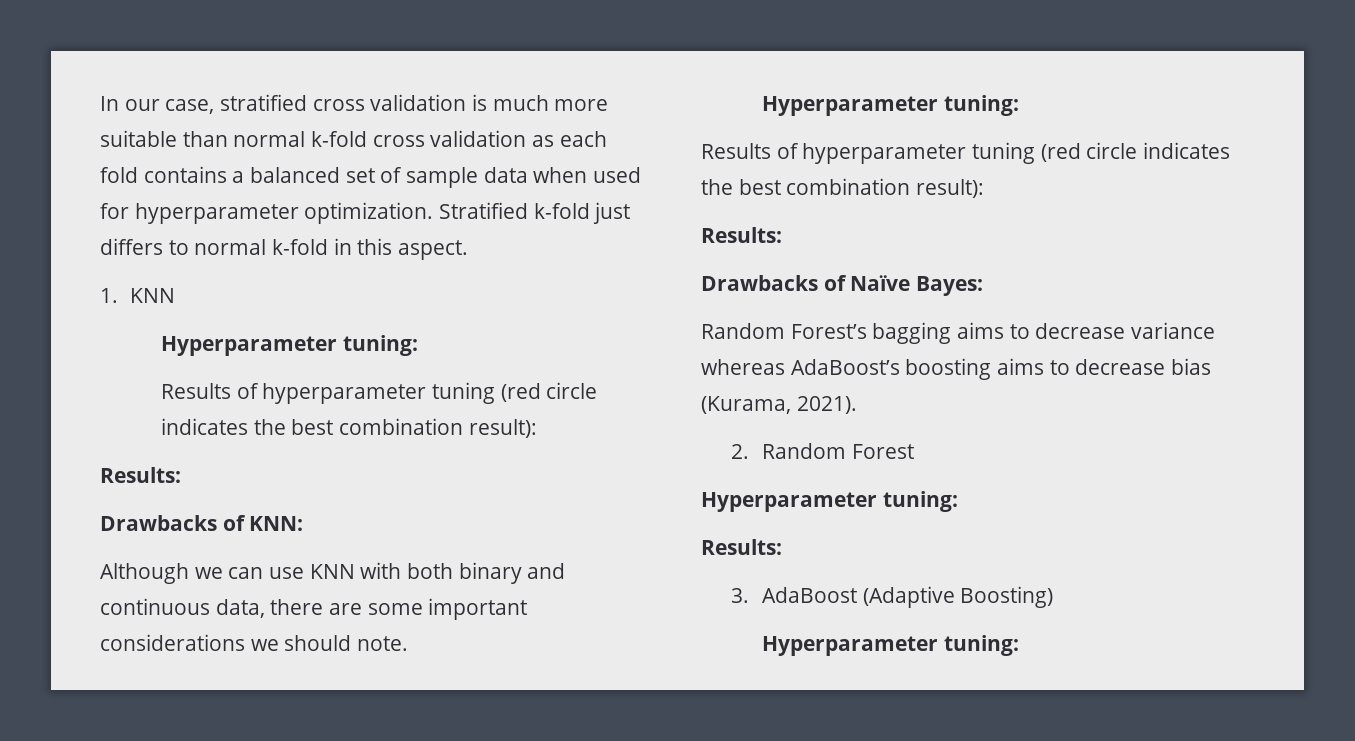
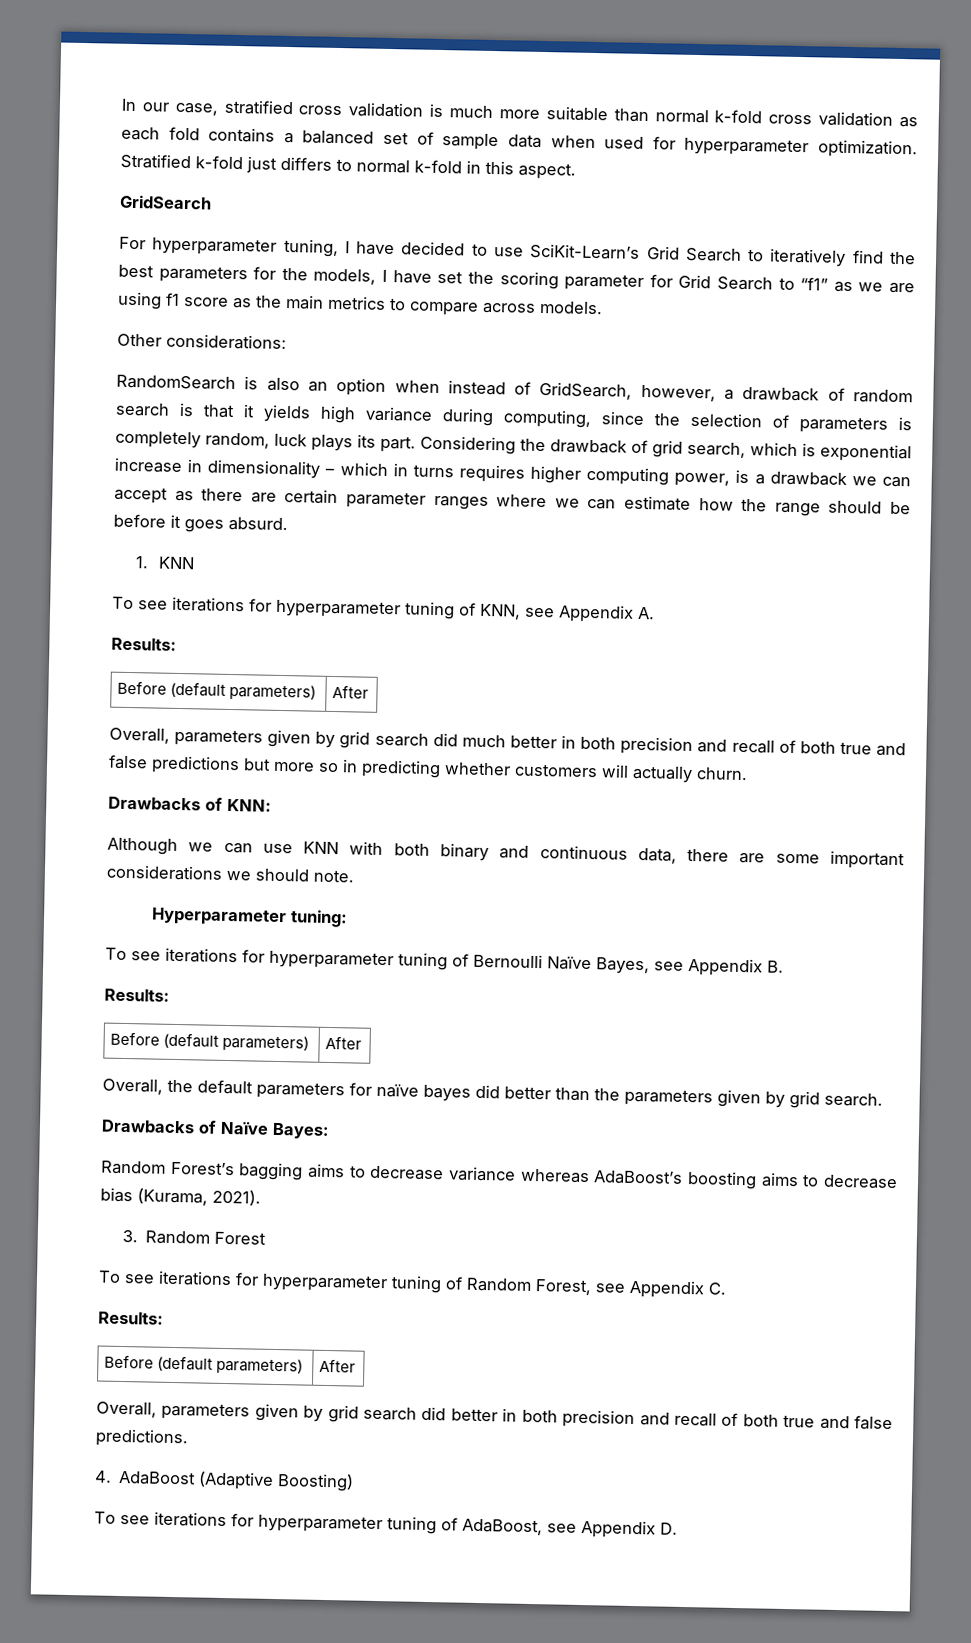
[100,288,176,303] [160,335,418,356] [160,382,598,404] [160,418,537,438] [100,467,181,483] 1. KNN // Hyperparameter tuning: // Results of hyperparameter tuning (red circle indicates the best combination result): // Results: -> [119,194,212,210] [119,236,917,267] [118,264,915,294] [117,291,603,316] [117,333,287,351] [116,374,913,404] [115,402,912,434] [115,430,912,463] [114,457,911,488] [114,486,912,517] [113,513,288,533] [134,556,195,570] [112,596,655,623] [111,637,177,651] [116,680,317,701] [331,684,369,699] [109,727,907,757] [108,754,748,784] GridSearch // For hyperparameter tuning, I have decided to use SciKit-Learn’s Grid Search to iteratively find the best parameters for the models, I have set the scoring parameter for Grid Search to “f1” as we are using f1 score as the main metrics to compare across models. // Other considerations: // RandomSearch is also an option when instead of GridSearch, however, a drawback of random search is that it yields high variance during computing, since the selection of parameters is completely random, luck plays its part. Considering the drawback of grid search, which is exponential increase in dimensionality – which in turns requires higher computing power, is a drawback we can accept as there are certain parameter ranges where we can estimate how the range should be before it goes absurd. // 1. KNN // To see iterations for hyperparameter tuning of KNN, see Appendix A. // Results: // Before (default parameters) | After // Overall, parameters given by grid search did much better in both precision and recall of both true and false predictions but more so in predicting whether customers will actually churn.
[701,142,1231,164] [701,178,985,198] [701,227,782,243] Results of hyperparameter tuning (red circle indicates the best combination result): // Results: -> [105,947,784,977] [104,988,170,1002] [109,1031,310,1052] [324,1035,362,1050] [102,1078,883,1109] To see iterations for hyperparameter tuning of Bernoulli Naïve Bayes, see Appendix B. // Results: // Before (default parameters) | After // Overall, the default parameters for naïve bayes did better than the parameters given by grid search.
[731,444,750,459] 2. -> [121,1229,138,1243] 3.
[701,491,958,512] [701,539,782,555] [731,586,1054,608] [761,635,1019,656] Hyperparameter tuning: // Results: // 3. AdaBoost (Adaptive Boosting) // Hyperparameter tuning: -> [98,1270,727,1299] [98,1311,164,1325] [103,1354,304,1375] [318,1358,356,1373] [96,1401,893,1431] [95,1428,189,1448] [95,1470,355,1492] [94,1511,678,1539] To see iterations for hyperparameter tuning of Random Forest, see Appendix C. // Results: // Before (default parameters) | After // Overall, parameters given by grid search did better in both precision and recall of both true and false predictions. // 4. AdaBoost (Adaptive Boosting) // To see iterations for hyperparameter tuning of AdaBoost, see Appendix D.

